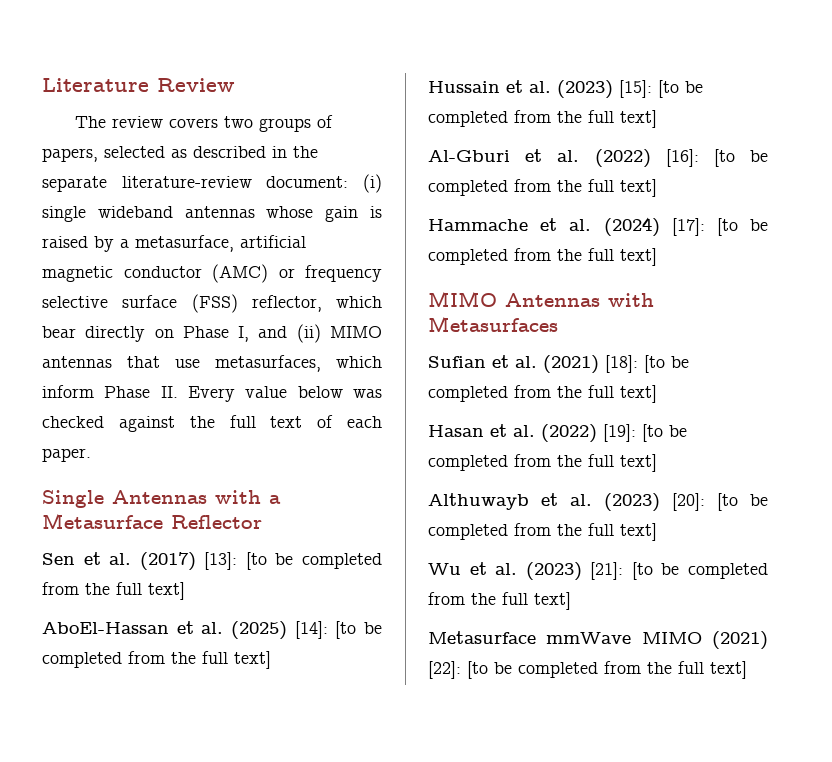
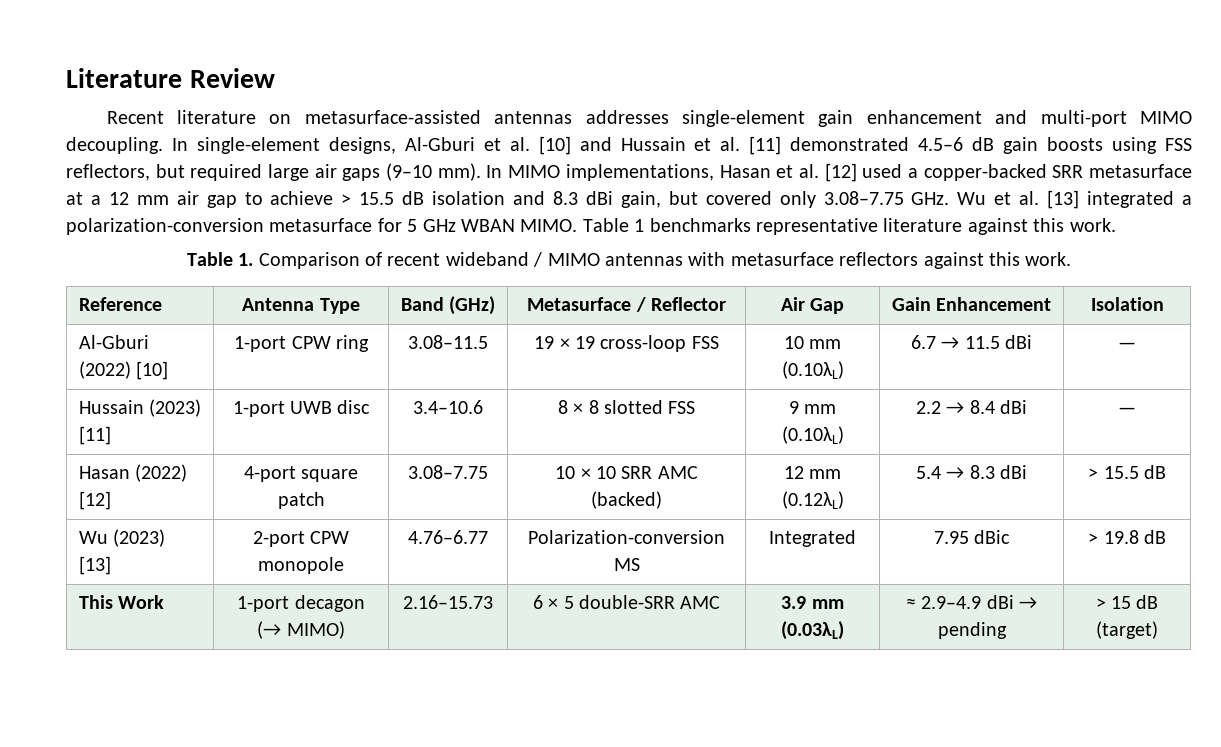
[74,115,333,132] [42,146,318,162] [42,174,383,193] [42,206,383,222] [42,235,306,252] [42,264,382,283] [42,294,382,313] [42,324,382,343] [42,355,382,372] [42,385,382,402] [42,415,382,432] [42,448,91,462] [42,490,281,508] [42,513,262,529] [42,552,383,571] [42,582,185,600] [42,621,382,640] [42,651,271,669] [428,80,703,99] [428,110,657,128] [428,149,768,168] [428,179,657,197] [428,217,768,237] [428,248,657,266] [428,291,654,307] [428,316,558,332] [428,355,689,374] [428,385,657,403] [428,424,687,443] [428,454,657,472] [428,493,768,512] [428,523,657,541] [428,562,768,581] [428,592,571,610] [428,631,768,650] [428,661,747,679] The review covers two groups of papers, selected as described in the separate literature-review document: (i) single wideband antennas whose gain is raised by a metasurface, artificial magnetic conductor (AMC) or frequency selective surface (FSS) reflector, which bear directly on Phase I, and (ii) MIMO antennas that use metasurfaces, which inform Phase II. Every value below was checked against the full text of each paper. // Single Antennas with a Metasurface Reflector // Sen et al. (2017) [13]: [to be completed from the full text] // AboEl-Hassan et al. (2025) [14]: [to be completed from the full text] // Hussain et al. (2023) [15]: [to be completed from the full text] // Al-Gburi et al. (2022) [16]: [to be completed from the full text] // Hammache et al. (2024) [17]: [to be completed from the full text] // MIMO Antennas with Metasurfaces // Sufian et al. (2021) [18]: [to be completed from the full text] // Hasan et al. (2022) [19]: [to be completed from the full text] // Althuwayb et al. (2023) [20]: [to be completed from the full text] // Wu et al. (2023) [21]: [to be completed from the full text] // Metasurface mmWave MIMO (2021) [22]: [to be completed from the full text] -> [106,110,1192,127] [66,136,1192,155] [66,163,1193,182] [66,190,1192,209] [66,218,1116,235] [186,252,1072,269] [78,297,162,311] [242,298,360,314] [400,296,496,315] [527,297,726,312] [780,297,845,314] [891,297,1052,311] [1090,297,1164,311] [78,335,149,349] [78,361,169,380] [234,335,369,352] [408,335,488,349] [534,335,719,352] [783,336,842,349] [781,361,844,379] [910,335,1033,349] [1118,342,1137,349] [78,399,202,417] [78,426,111,445] [232,400,371,417] [413,400,483,414] [557,400,696,414] [788,401,837,414] [781,426,844,444] [915,400,1028,414] [1118,407,1137,414] [78,464,188,482] [78,491,111,510] [243,466,359,482] [277,492,325,509] [408,465,488,479] [555,466,698,479] [591,491,662,509] [783,466,842,479] [781,491,844,509] [915,465,1028,479] [1088,465,1166,479] [78,529,166,547] [78,556,111,575] [252,531,350,547] [258,557,344,574] [408,530,488,544] [528,530,725,544] [613,558,640,571] [769,530,856,547] [933,530,1011,544] [1088,530,1166,544] [78,595,165,609] [237,595,365,612] [257,621,345,639] [403,595,493,609] [532,595,721,609] [781,596,844,609] [781,621,844,640] [905,595,1038,609] [937,622,1007,639] [1095,595,1159,609] [1096,621,1158,639] Recent literature on metasurface-assisted antennas addresses single-element gain enhancement and multi-port MIMO decoupling. In single-element designs, Al-Gburi et al. [10] and Hussain et al. [11] demonstrated 4.5–6 dB gain boosts using FSS reflectors, but required large air gaps (9–10 mm). In MIMO implementations, Hasan et al. [12] used a copper-backed SRR metasurface at a 12 mm air gap to achieve > 15.5 dB isolation and 8.3 dBi gain, but covered only 3.08–7.75 GHz. Wu et al. [13] integrated a polarization-conversion metasurface for 5 GHz WBAN MIMO. Table 1 benchmarks representative literature against this work. // Table 1. Comparison of recent wideband / MIMO antennas with metasurface reflectors against this work. // Reference | Antenna Type | Band (GHz) | Metasurface / Reflector | Air Gap | Gain Enhancement | Isolation // Al-Gburi (2022) [10] | 1-port CPW ring | 3.08–11.5 | 19 × 19 cross-loop FSS | 10 mm (0.10λL) | 6.7 → 11.5 dBi | — // Hussain (2023) [11] | 1-port UWB disc | 3.4–10.6 | 8 × 8 slotted FSS | 9 mm (0.10λL) | 2.2 → 8.4 dBi | — // Hasan (2022) [12] | 4-port square patch | 3.08–7.75 | 10 × 10 SRR AMC (backed) | 12 mm (0.12λL) | 5.4 → 8.3 dBi | > 15.5 dB // Wu (2023) [13] | 2-port CPW monopole | 4.76–6.77 | Polarization-conversion MS | Integrated | 7.95 dBic | > 19.8 dB // This Work | 1-port decagon (→ MIMO) | 2.16–15.73 | 6 × 5 double-SRR AMC | 3.9 mm (0.03λL) | ≈ 2.9–4.9 dBi → pending | > 15 dB (target)

